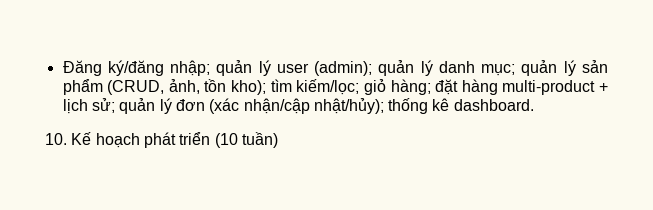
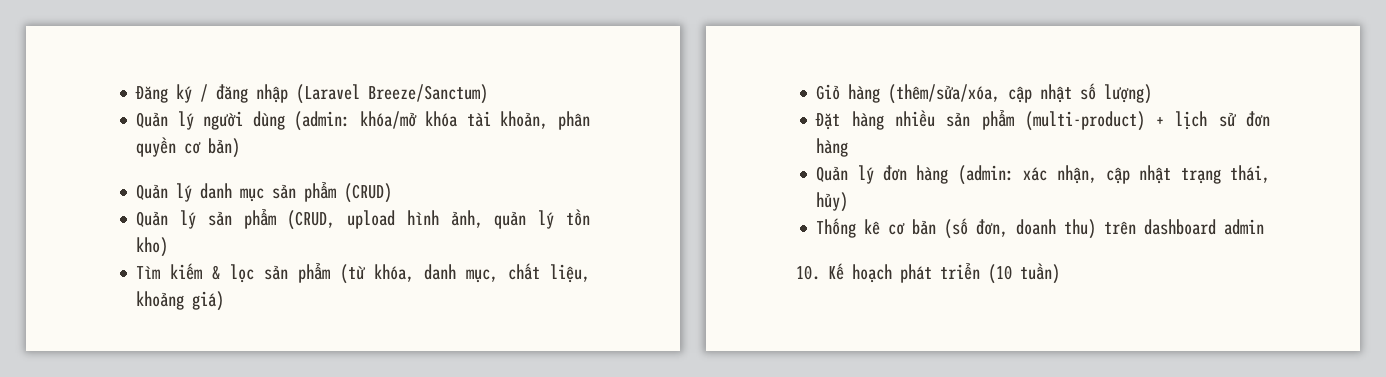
[107,60,608,76] [62,79,609,95] [62,98,534,114] ký/đăng nhập; quản lý user (admin); quản lý danh mục; quản lý sản phẩm (CRUD, ảnh, tồn kho); tìm kiếm/lọc; giỏ hàng; đặt hàng multi-product + lịch sử; quản lý đơn (xác nhận/cập nhật/hủy); thống kê dashboard. -> [176,84,489,104] [136,111,590,131] [136,137,241,158] [136,181,393,203] [136,208,590,230] [136,237,169,257] [136,262,590,284] [136,291,225,311] [816,83,1153,104] [815,109,1270,131] [816,138,849,157] [816,165,1270,185] [816,192,849,212] [816,218,1265,239] ký / đăng nhập (Laravel Breeze/Sanctum) // Quản lý người dùng (admin: khóa/mở khóa tài khoản, phân quyền cơ bản) // Quản lý danh mục sản phẩm (CRUD) // Quản lý sản phẩm (CRUD, upload hình ảnh, quản lý tồn kho) // Tìm kiếm & lọc sản phẩm (từ khóa, danh mục, chất liệu, khoảng giá) // Giỏ hàng (thêm/sửa/xóa, cập nhật số lượng) // Đặt hàng nhiều sản phẩm (multi-product) + lịch sử đơn hàng // Quản lý đơn hàng (admin: xác nhận, cập nhật trạng thái, hủy) // Thống kê cơ bản (số đơn, doanh thu) trên dashboard admin

